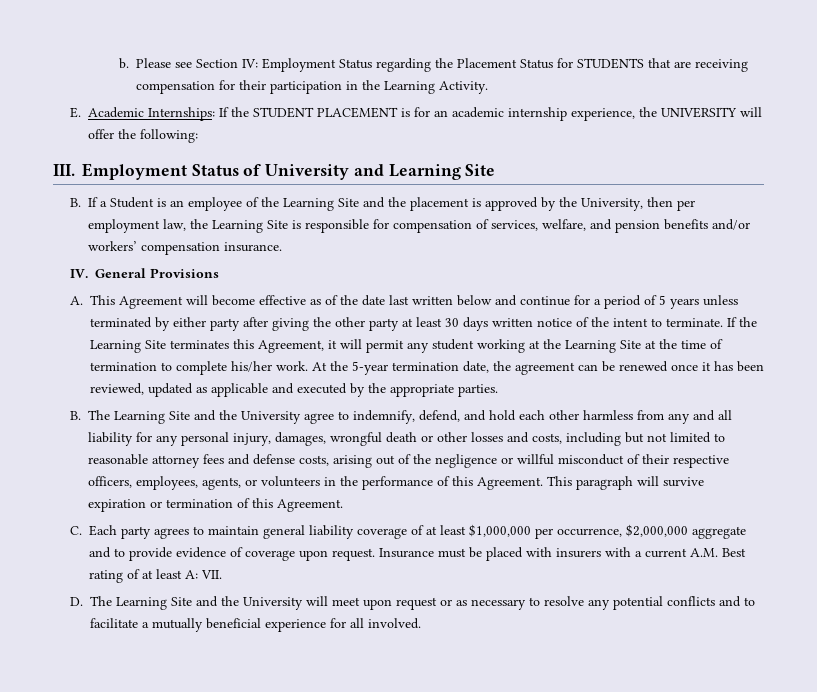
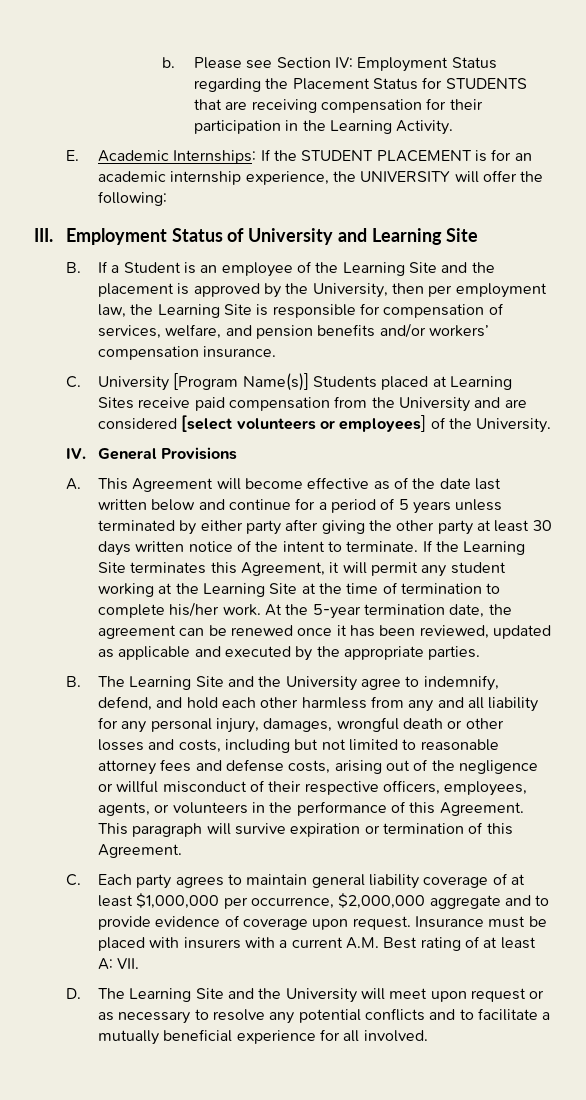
(282, 247) none -> [65,373,512,391] [97,396,527,412] [97,415,552,433] // C. University [Program Name(s)] Students placed at Learning Sites receive paid compensation from the University and are considered [select volunteers or employees] of the University.

